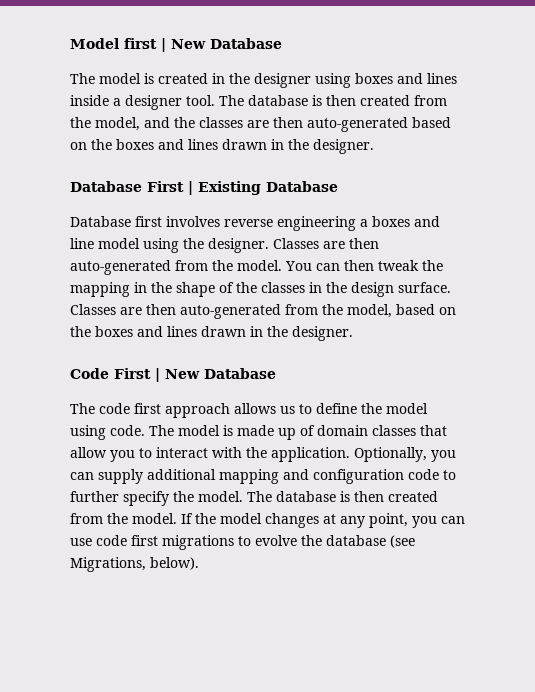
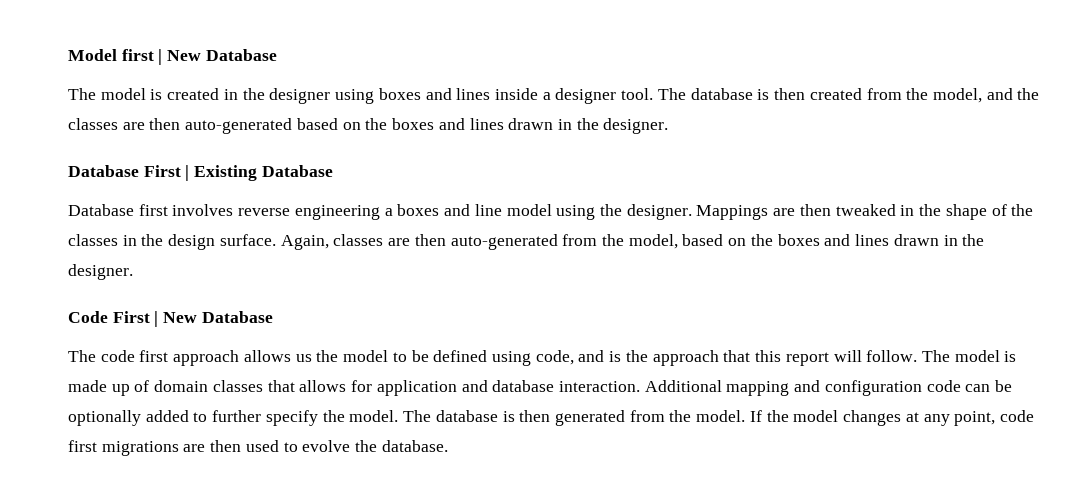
[273,238,379,249] [70,260,443,275] [70,282,130,297] Classes are then auto-generated from the model. You can then tweak the mapping -> [696,204,896,220] Mappings are then tweaked
[70,304,116,315] Classes -> [280,234,384,250] Again, classes
[299,403,428,414] [70,425,145,440] to define the model using code. -> [316,350,918,366] the model to be defined using code, and is the approach that this report will follow.
[70,447,456,462] [70,469,439,484] allow you to interact with the application. Optionally, you can supply additional mapping and configuration code -> [299,380,1013,396] [68,410,189,426] allows for application and database interaction. Additional mapping and configuration code can be optionally added
[388,491,438,502] created -> [554,410,625,426] generated
[412,516,465,528] [70,535,415,550] [70,557,199,572] you can use code first migrations to evolve the database (see Migrations, below). -> [999,410,1034,422] [68,440,448,456] code first migrations are then used to evolve the database.

